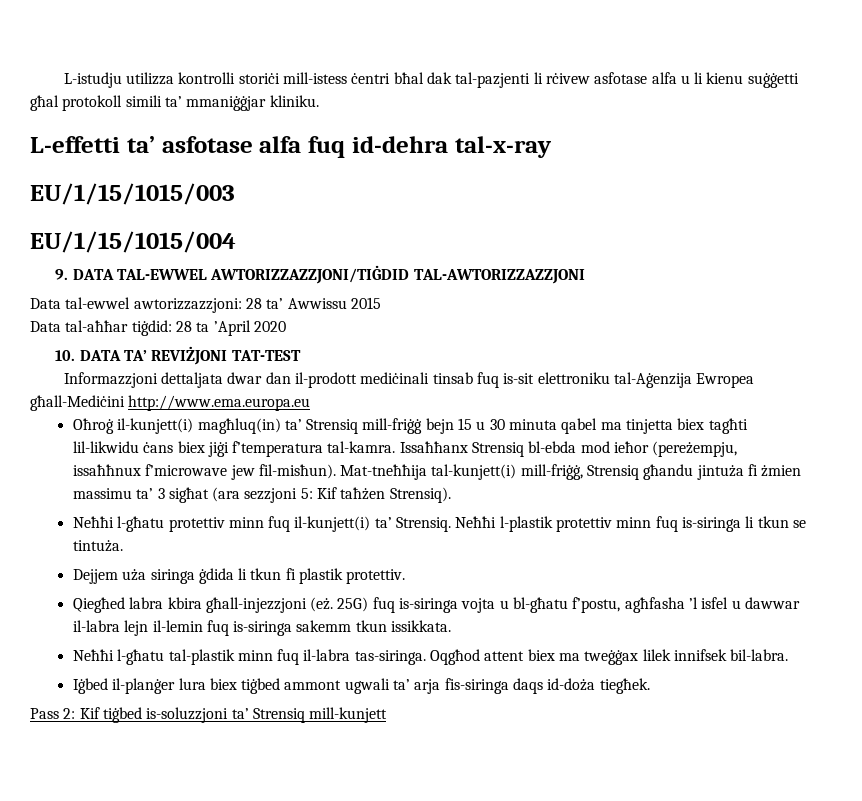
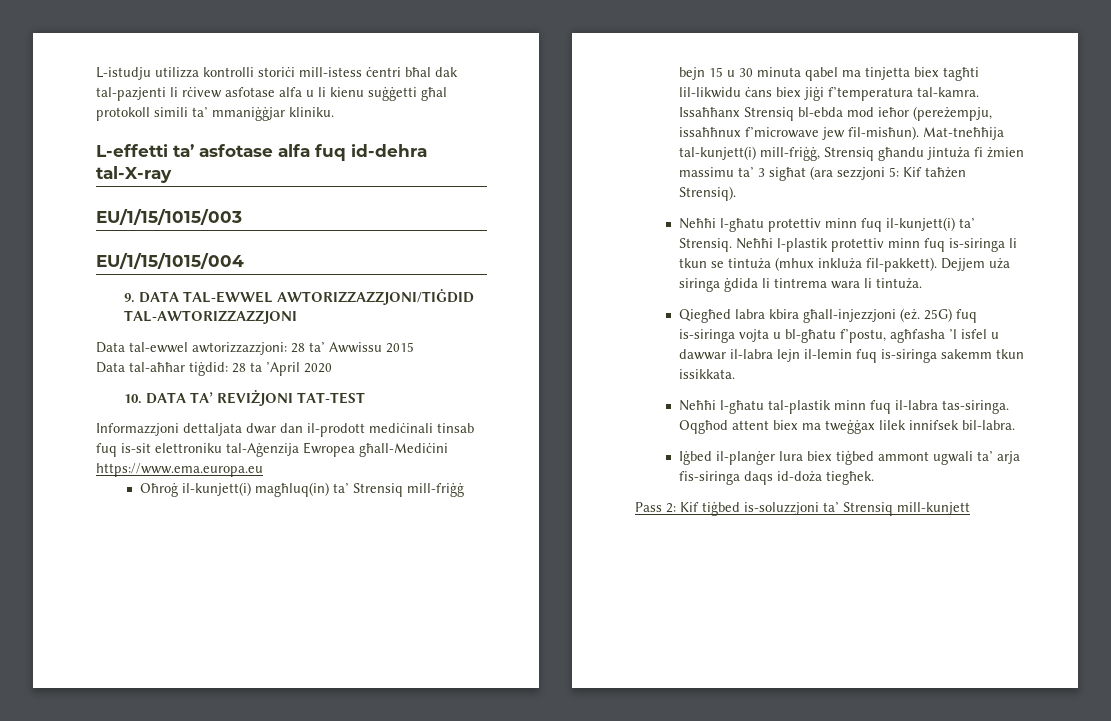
[454,136,552,158] tal-x-ray -> [96,166,172,183] tal-X-ray
[128,395,311,411] http://www.ema.europa.eu -> [96,463,263,477] https://www.ema.europa.eu
[72,540,123,552] tintuża. // -> [728,257,938,272] tintuża (mhux inkluża fil-pakkett).
[250,568,406,584] tkun fi plastik protettiv. -> [774,278,923,289] tintrema wara li tintuża.

